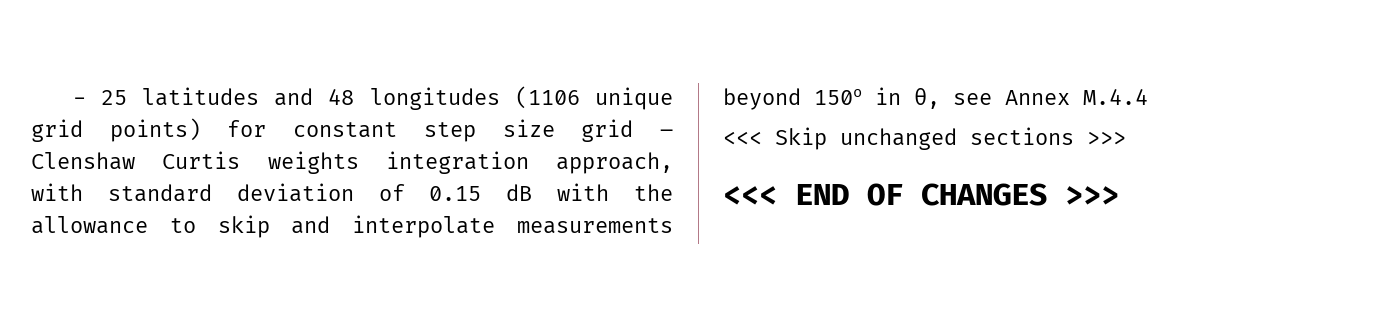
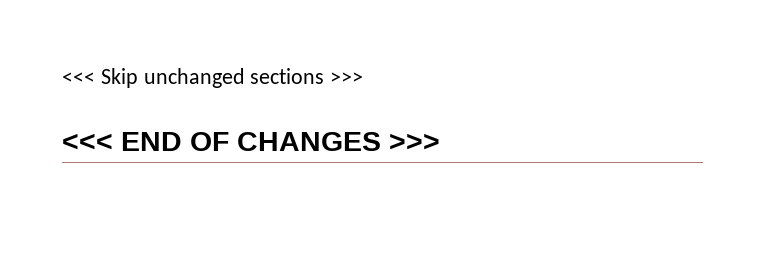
[72,86,673,110] [31,118,673,142] [31,151,673,174] [31,183,673,202] [31,215,673,238] [723,87,1148,110] - 25 latitudes and 48 longitudes (1106 unique grid points) for constant step size grid – Clenshaw Curtis weights integration approach, with standard deviation of 0.15 dB with the allowance to skip and interpolate measurements beyond 150o in θ, see Annex M.4.4 // -> (62, 78) none

